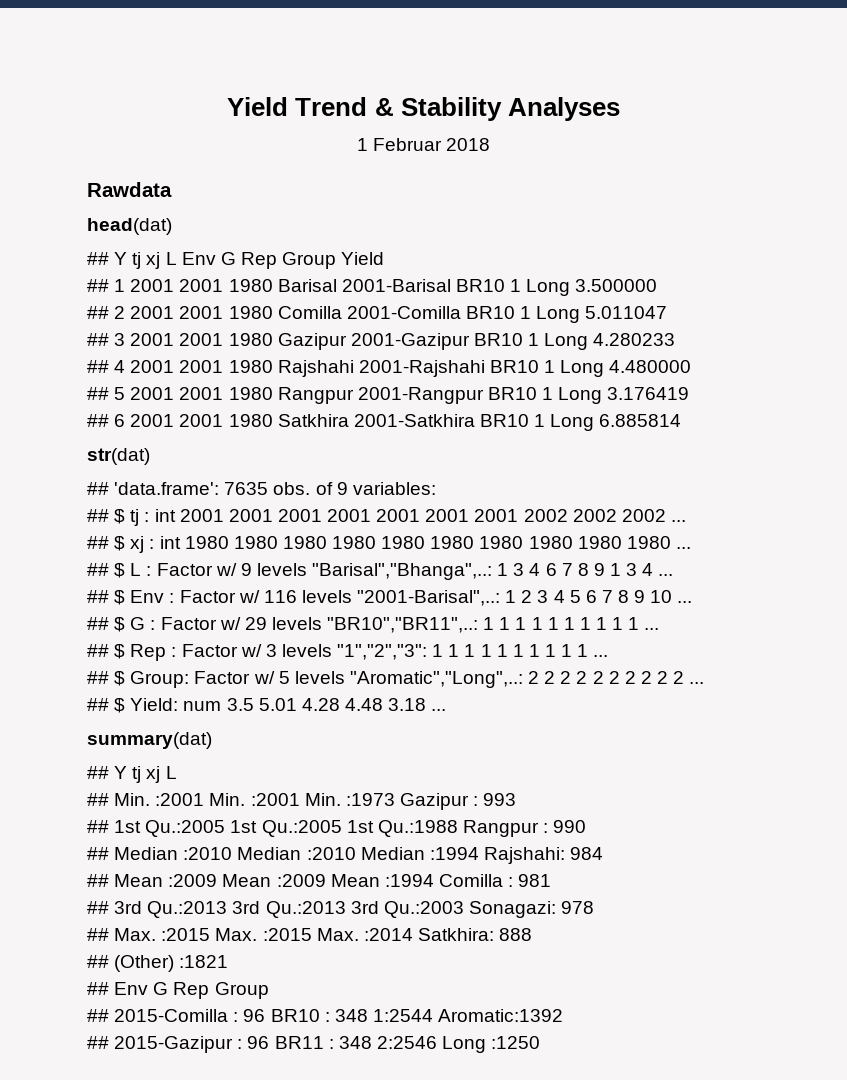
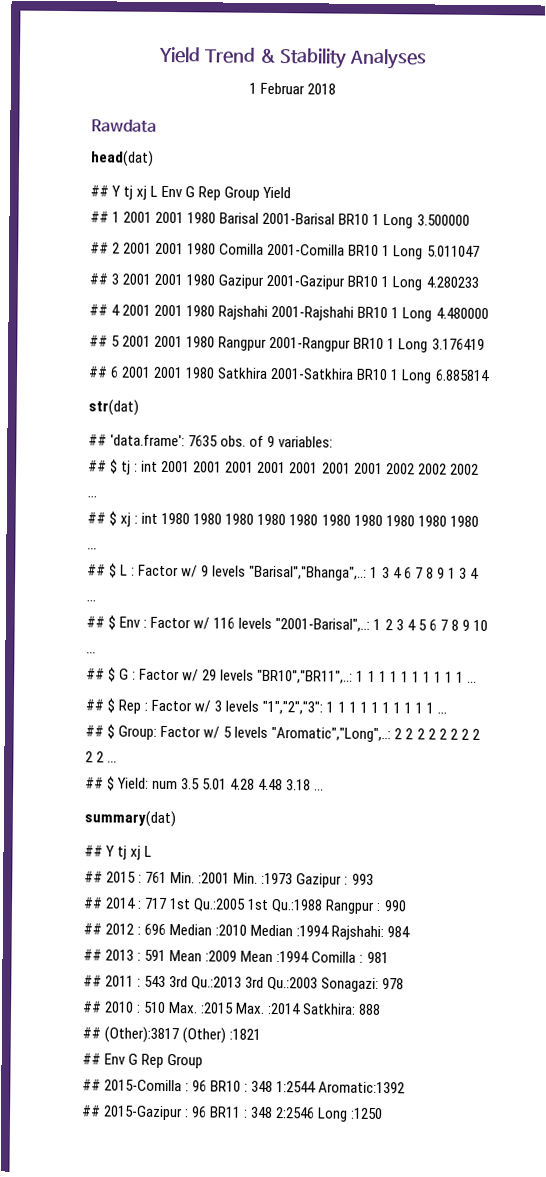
[114,793,205,806] Min. :2001 -> [106,871,168,884] 2015 : 761
[114,820,226,837] 1st Qu.:2005 -> [105,897,168,910] 2014 : 717
[114,847,233,860] Median :2010 -> [105,923,167,936] 2012 : 696
[114,874,218,887] Mean :2009 -> [105,949,167,962] 2013 : 591
[114,901,228,918] 3rd Qu.:2013 -> [105,975,167,988] 2011 : 543
[114,928,211,941] Max. :2015 -> [104,1001,167,1014] 2010 : 510
(109, 961) none -> [104,1026,180,1044] (Other):3817

